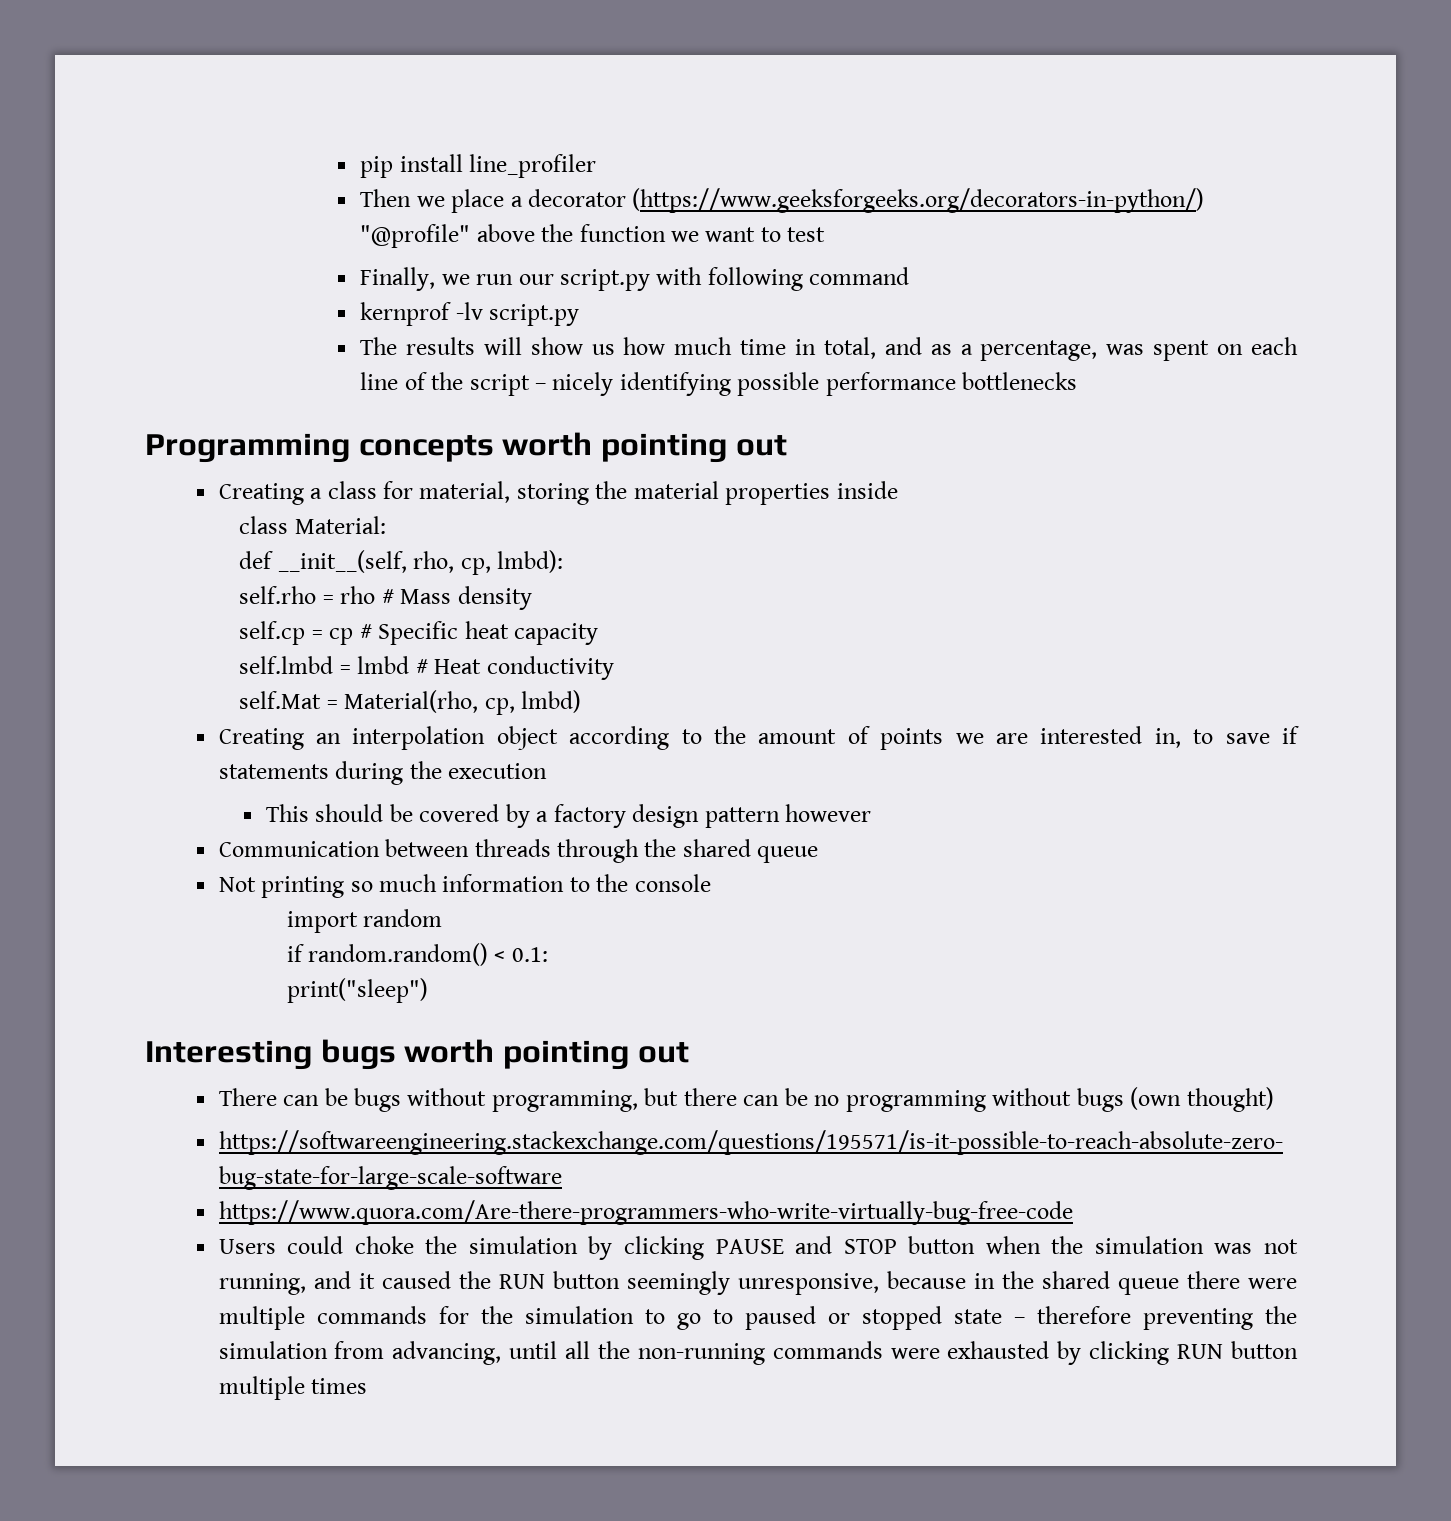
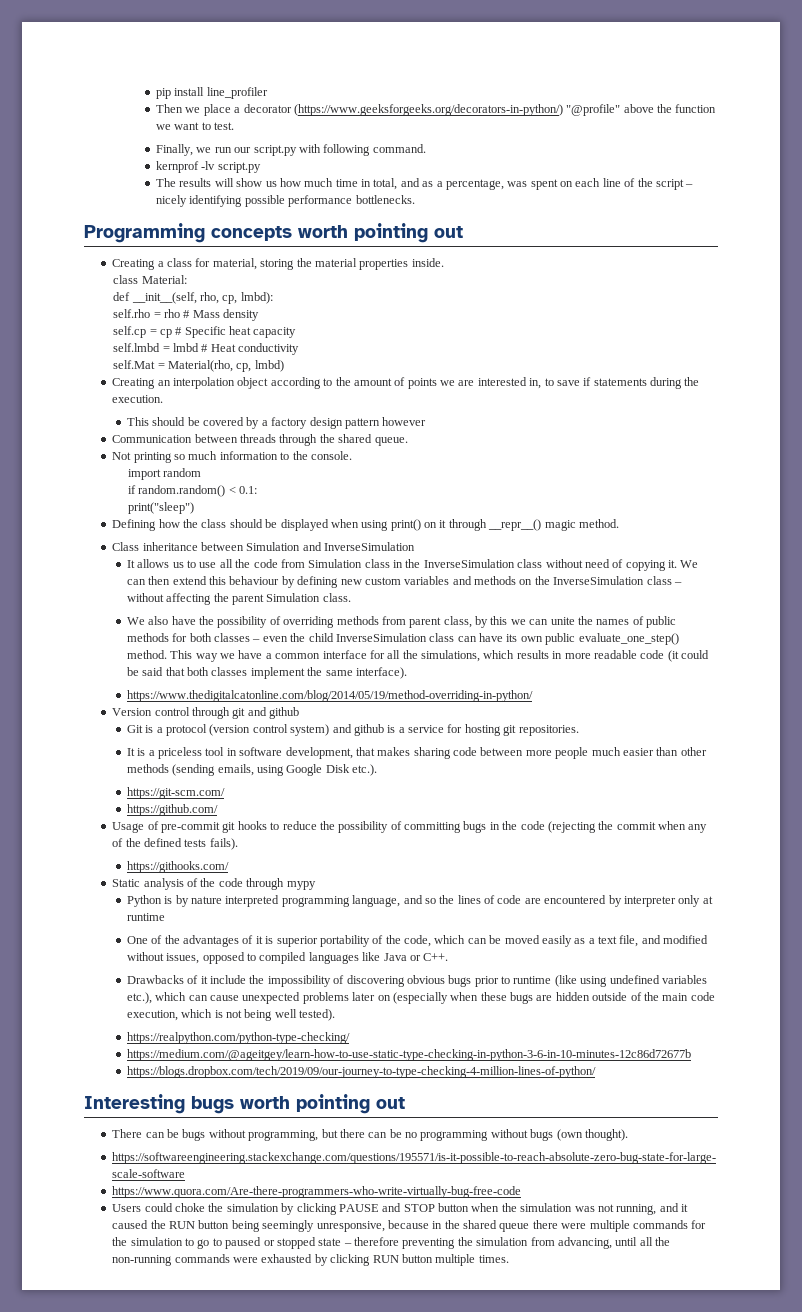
[787,227,826,242] test -> [214,122,235,130] test.
[809,267,910,285] command -> [372,144,426,153] command.
[962,372,1078,390] bottlenecks -> [355,195,415,204] bottlenecks.
[836,481,898,499] inside -> [411,258,444,267] inside.
[448,763,548,779] execution -> [112,395,164,403] execution.
[757,846,819,863] queue -> [374,437,408,446] queue.
[634,874,711,892] console -> [310,451,352,460] console.
(428, 990) none -> [112,519,619,531] [112,542,416,551] [126,559,699,571] [126,576,682,588] [126,593,351,605] [126,616,677,628] [126,633,679,645] [126,650,710,662] [126,667,407,679] [126,690,533,702] [112,707,300,719] [126,724,579,736] [126,747,707,759] [126,764,378,776] [126,787,225,799] [126,804,218,816] [112,821,708,833] [112,838,238,850] [126,861,229,873] [112,878,316,890] [126,895,713,907] [126,913,165,921] [126,935,709,947] [126,952,449,964] [126,975,707,987] [126,992,715,1004] [126,1009,336,1021] [126,1032,350,1044] [126,1049,691,1061] [126,1066,596,1078] // Defining how the class should be displayed when using print() on it through __repr__() magic method. // Class inheritance between Simulation and InverseSimulation // It allows us to use all the code from Simulation class in the InverseSimulation class without need of copying it. We can then extend this behaviour by defining new custom variables and methods on the InverseSimulation class – without affecting the parent Simulation class. // We also have the possibility of overriding methods from parent class, by this we can unite the names of public methods for both classes – even the child InverseSimulation class can have its own public evaluate_one_step() method. This way we have a common interface for all the simulations, which results in more readable code (it could be said that both classes implement the same interface). // https://www.thedigitalcatonline.com/blog/2014/05/19/method-overriding-in-python/ // Version control through git and github // Git is a protocol (version control system) and github is a service for hosting git repositories. // It is a priceless tool in software development, that makes sharing code between more people much easier than other methods (sending emails, using Google Disk etc.). // https://git-scm.com/ // https://github.com/ // Usage of pre-commit git hooks to reduce the possibility of committing bugs in the code (rejecting the commit when any of the defined tests fails). // https://githooks.com/ // Static analysis of the code through mypy // Python is by nature interpreted programming language, and so the lines of code are encountered by interpreter only at runtime // One of the advantages of it is superior portability of the code, which can be moved easily as a text file, and modified without issues, opposed to compiled languages like Java or C++. // Drawbacks of it include the impossibility of discovering obvious bugs prior to runtime (like using undefined variables etc.), which can cause unexpected problems later on (especially when these bugs are hidden outside of the main code execution, which is not being well tested). // https://realpython.com/python-type-checking/ // https://medium.com/@ageitgey/learn-how-to-use-static-type-checking-in-python-3-6-in-10-minutes-12c86d72677b // https://blogs.dropbox.com/tech/2019/09/our-journey-to-type-checking-4-million-lines-of-python/
[1186,1087,1274,1112] thought) -> [584,1129,628,1141] thought).
(620, 1280) none -> [231,1220,260,1232] being
[311,1378,368,1394] times -> [478,1255,509,1263] times.

